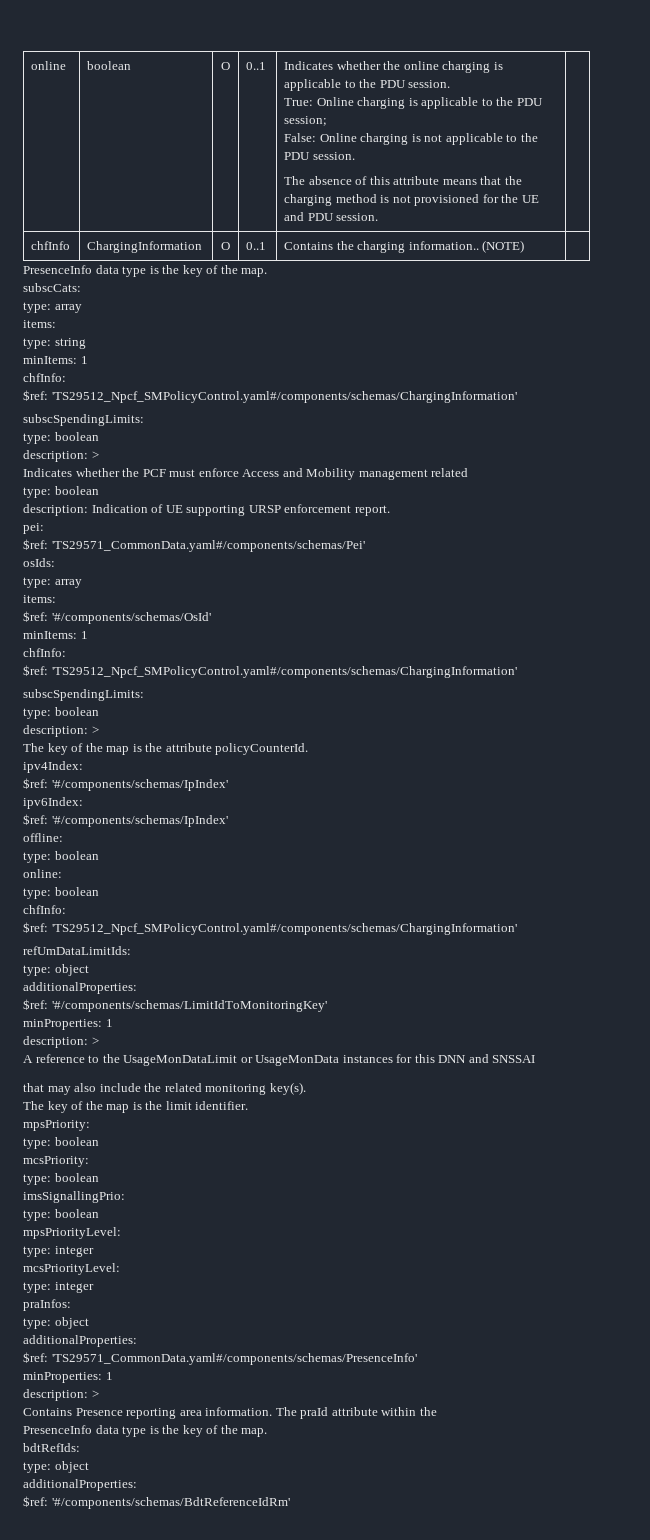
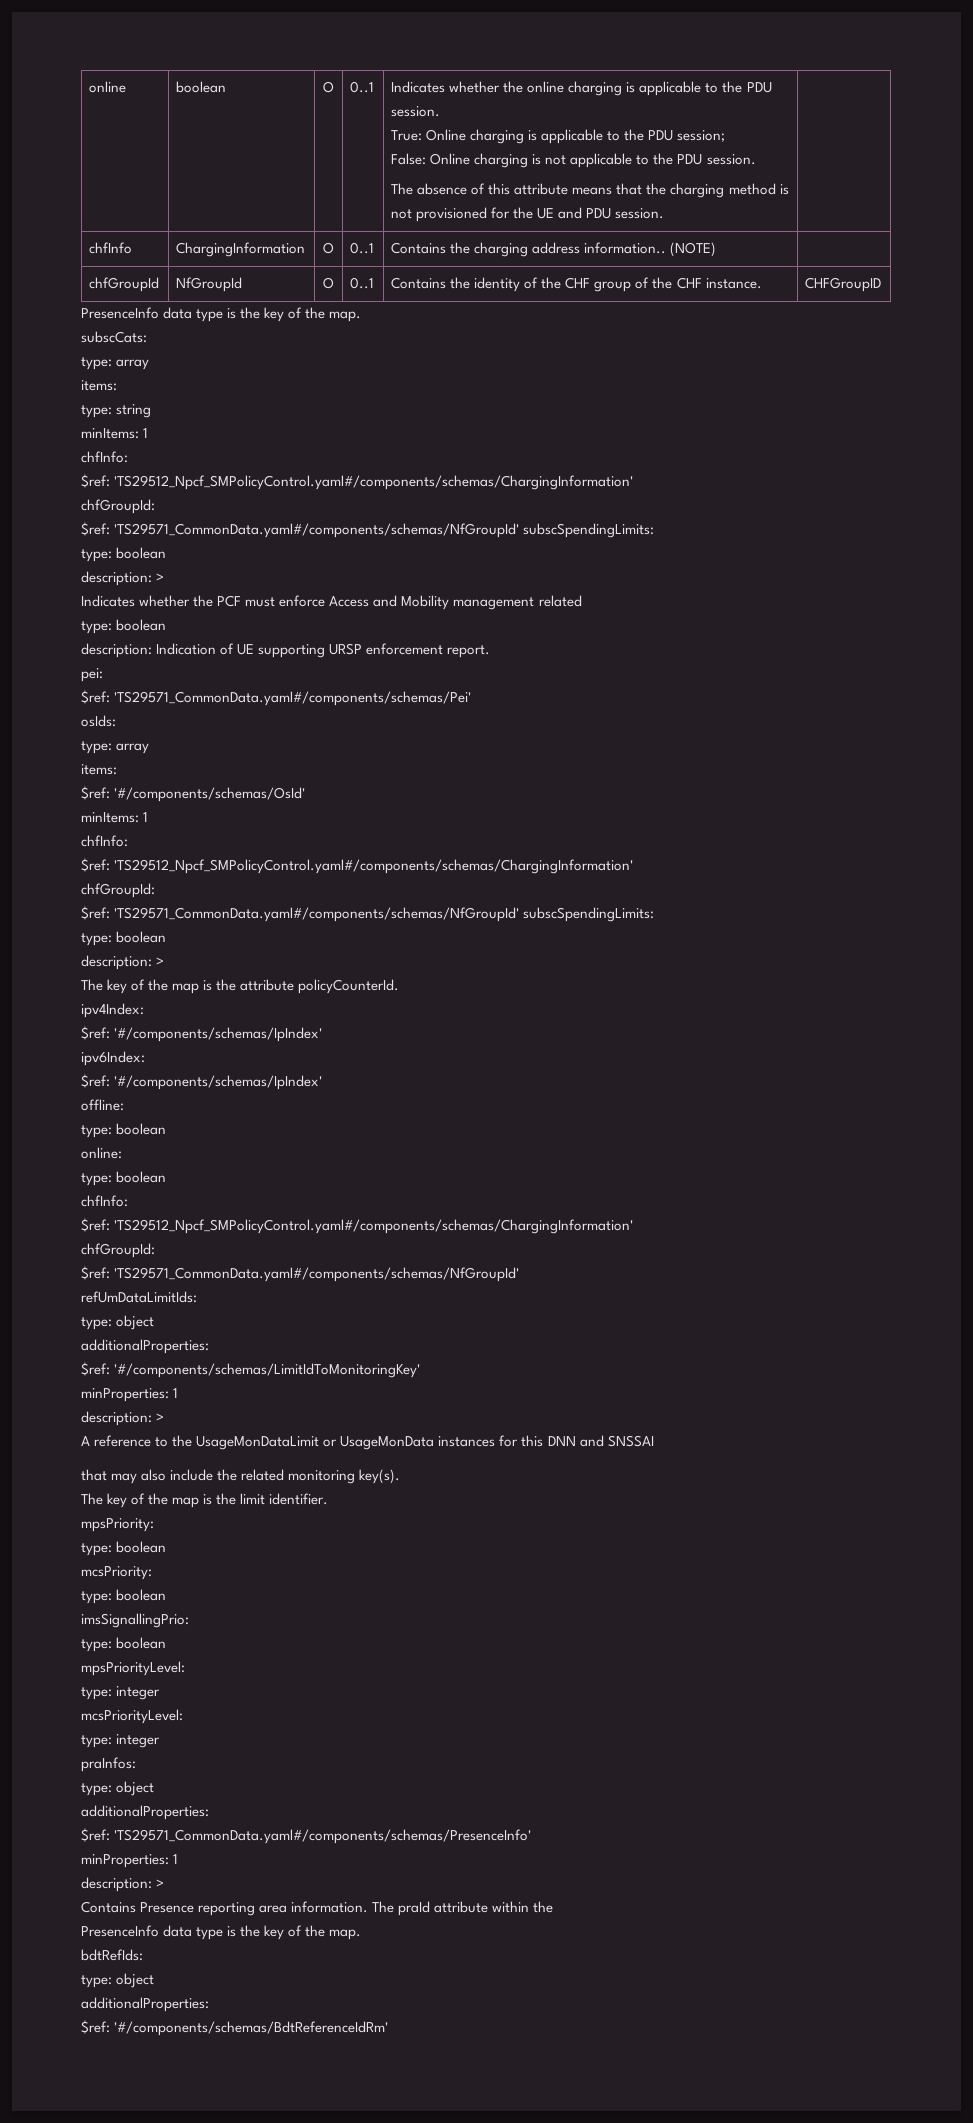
(406, 247) none -> [532,242,581,254] address
(525, 246) none -> [89,277,160,292] [176,277,243,292] [323,277,334,289] [350,277,375,289] [391,277,762,292] [805,277,882,292] // chfGroupId | NfGroupId | O | 0..1 | Contains the identity of the CHF group of the CHF instance. | CHFGroupID
(517, 397) none -> [81,499,155,514] [81,522,520,538] chfGroupId: // $ref: 'TS29571_CommonData.yaml#/components/schemas/NfGroupId'
(517, 672) none -> [81,883,155,898] [81,906,520,922] chfGroupId: // $ref: 'TS29571_CommonData.yaml#/components/schemas/NfGroupId'
(517, 929) none -> [81,1243,155,1258] [81,1266,520,1282] // chfGroupId: // $ref: 'TS29571_CommonData.yaml#/components/schemas/NfGroupId'

